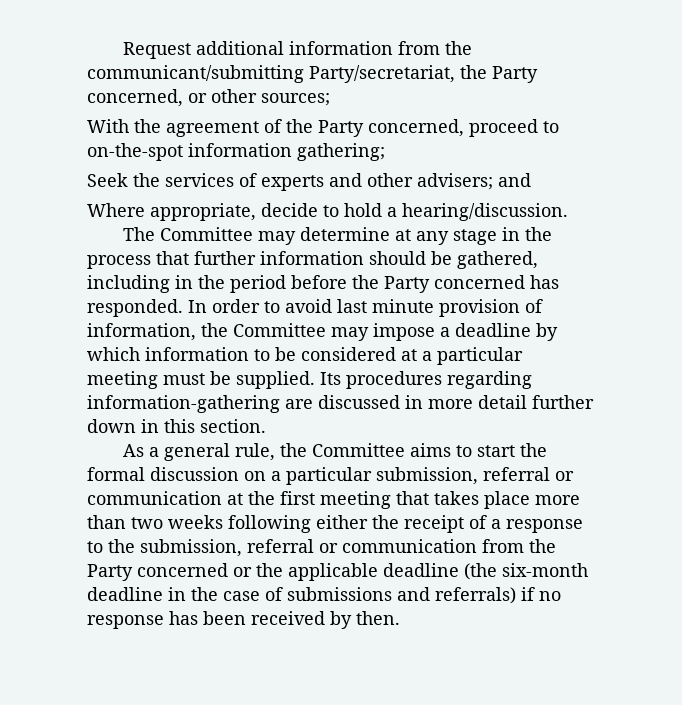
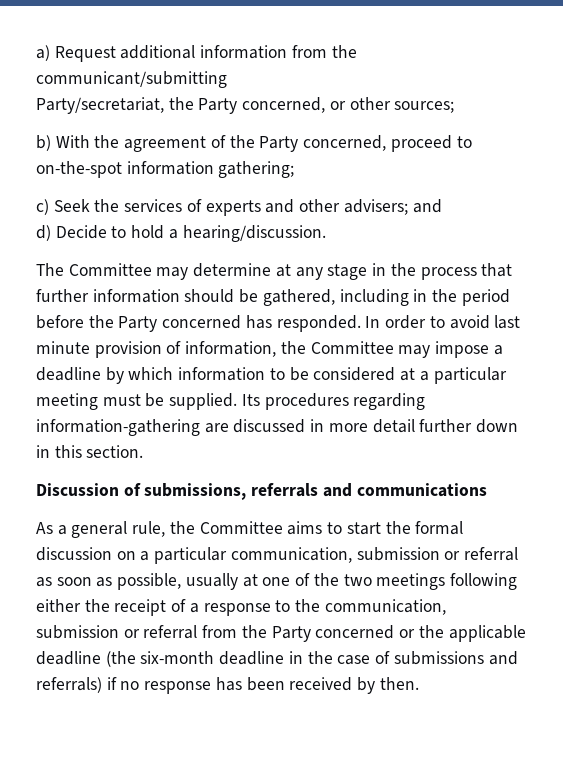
(123, 50) none -> [36,45,50,61] a)
(304, 74) none -> (227, 79) //
(330, 99) none -> [36,135,51,151] b)
(385, 152) none -> [36,199,49,215] c)
[87,203,318,221] Where appropriate, decide -> [36,225,107,241] d) Decide
(266, 426) none -> [36,483,487,500] // Discussion of submissions, referrals and communications
[376,467,574,485] [87,491,580,509] [87,515,223,529] submission, referral or communication at the first meeting that takes place more than two weeks -> [230,547,519,563] [36,573,446,590] communication, submission or referral as soon as possible, usually at one of the two meetings
[140,539,477,557] submission, referral or communication -> [324,599,446,615] [36,625,198,639] communication, submission or referral

